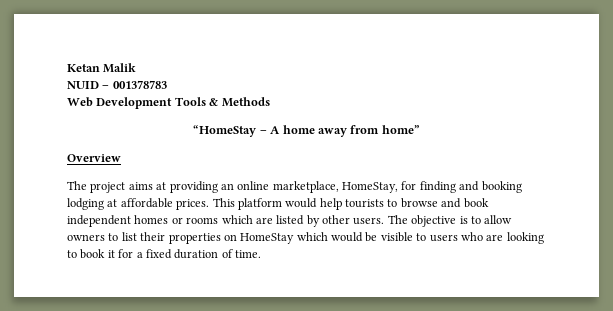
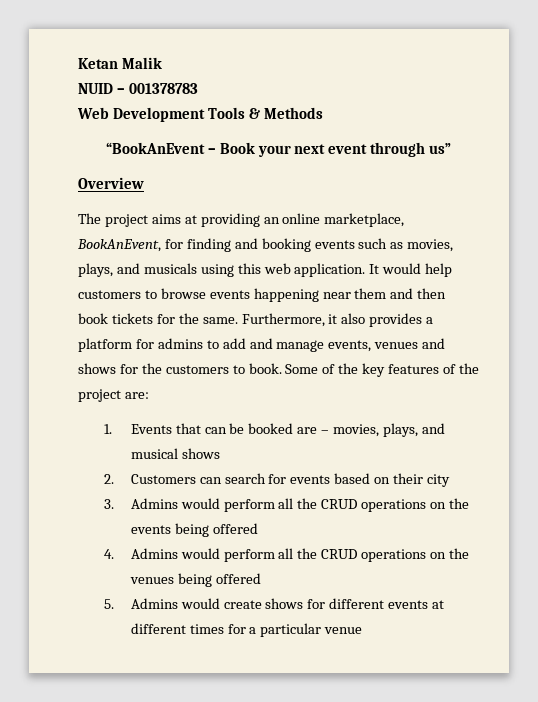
[193,125,420,137] “HomeStay – A home away from home” -> [105,142,452,157] “BookAnEvent – Book your next event through us”
[342,182,398,193] HomeStay, -> [77,239,161,252] BookAnEvent,
[67,198,282,210] lodging at affordable prices. This platform -> [314,238,454,252] [78,263,380,277] events such as movies, plays, and musicals using this web application. It
[345,199,384,208] tourists -> [78,290,141,299] customers
[441,198,489,208] [67,215,513,227] [67,232,544,244] [67,249,261,259] and book independent homes or rooms which are listed by other users. The objective is to allow owners to list their properties on HomeStay which would be visible to users who are looking to book it for a fixed duration of time. -> [209,288,447,302] [78,313,434,327] [78,338,446,352] [78,363,479,377] [78,389,149,402] [104,423,445,437] [130,448,220,459] [104,473,450,487] [104,498,469,512] [130,523,258,537] [104,548,469,562] [129,573,261,587] [104,598,445,609] [130,623,363,637] events happening near them and then book tickets for the same. Furthermore, it also provides a platform for admins to add and manage events, venues and shows for the customers to book. Some of the key features of the project are: // 1. Events that can be booked are – movies, plays, and musical shows // 2. Customers can search for events based on their city // 3. Admins would perform all the CRUD operations on the events being offered // 4. Admins would perform all the CRUD operations on the venues being offered // 5. Admins would create shows for different events at different times for a particular venue

